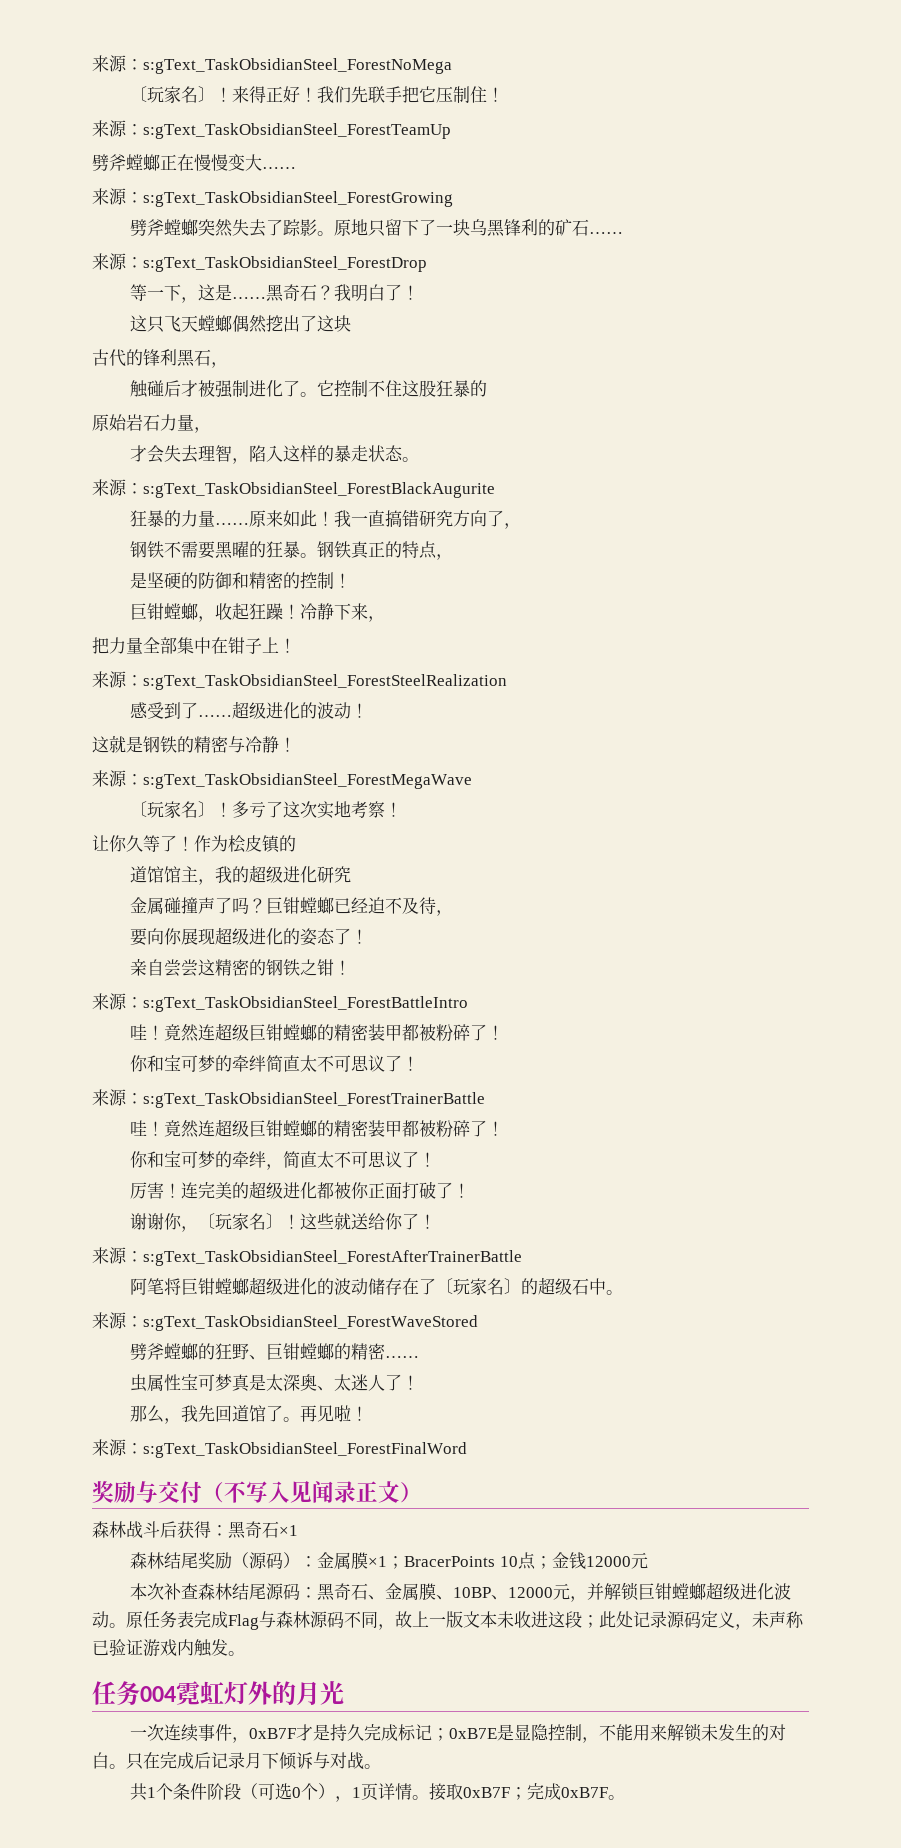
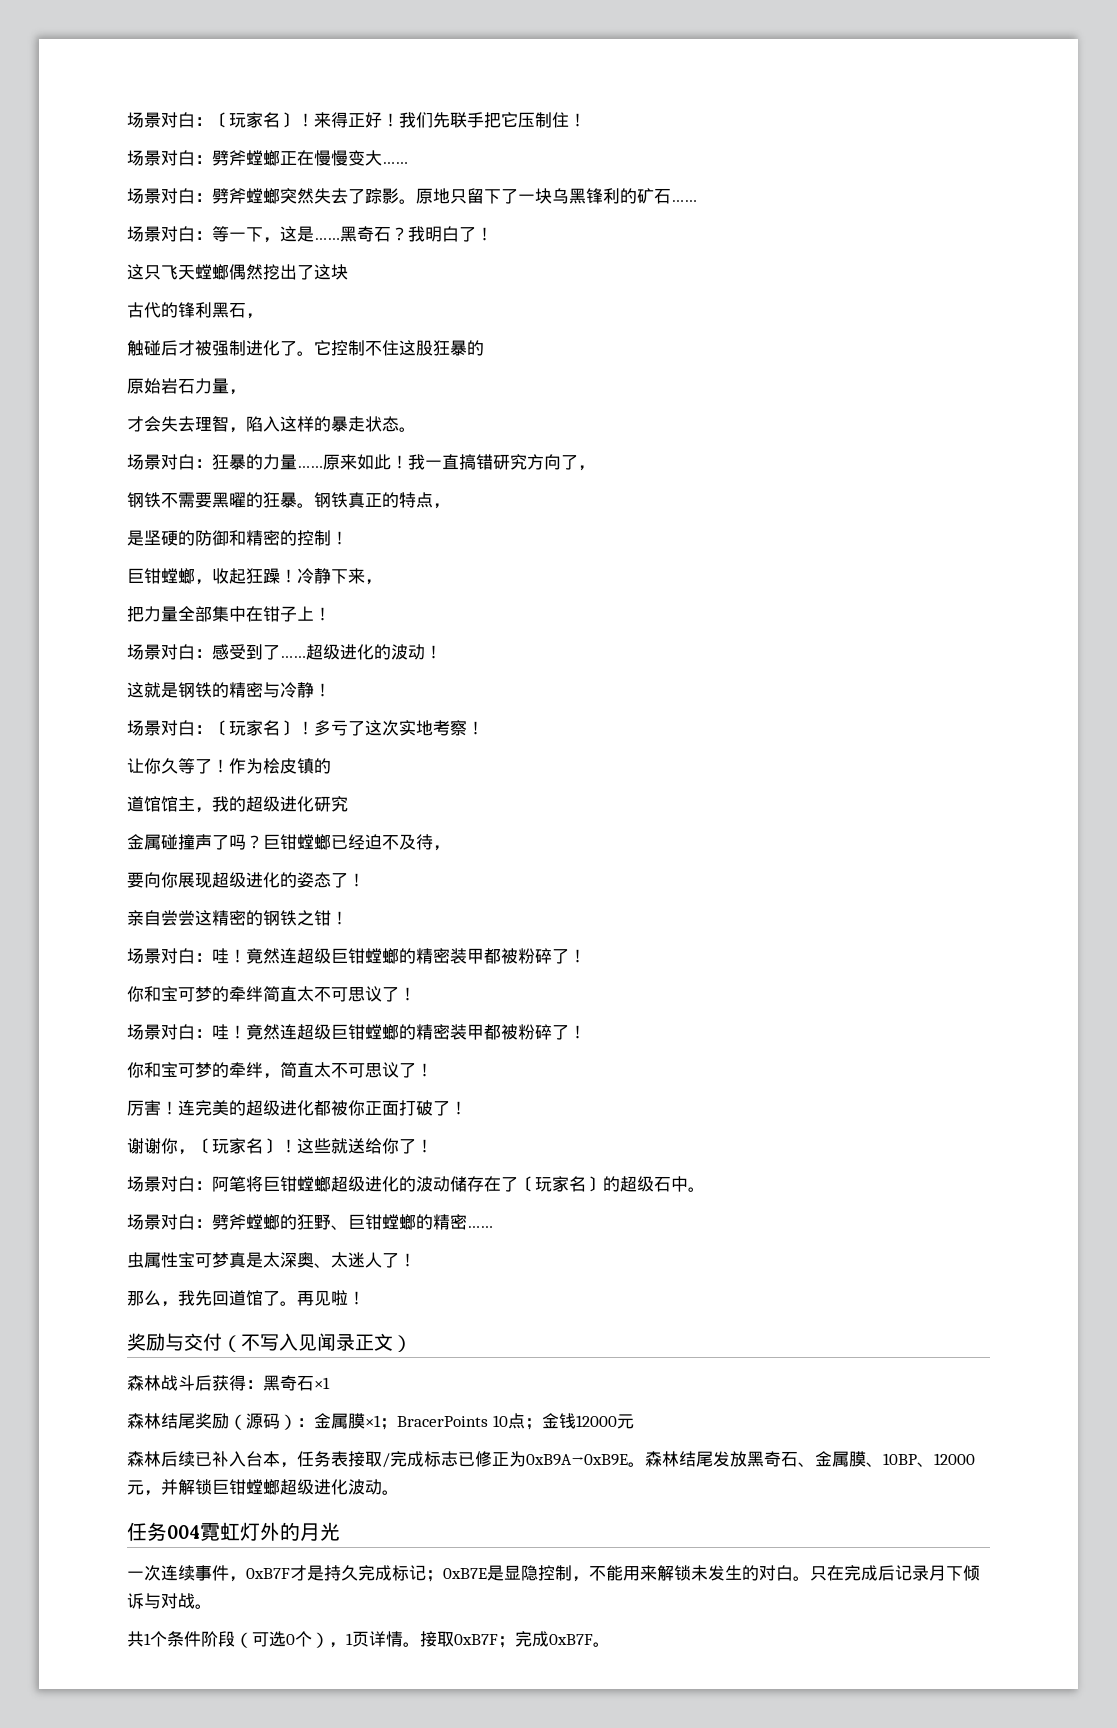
[92,55,452,74] 来源：s:gText_TaskObsidianSteel_ForestNoMega // -> [127,112,212,128] 场景对白：
[92,120,451,139] 来源：s:gText_TaskObsidianSteel_ForestTeamUp // -> [127,150,212,166] 场景对白：
[92,188,453,207] 来源：s:gText_TaskObsidianSteel_ForestGrowing // -> [127,188,212,204] 场景对白：
[92,253,427,272] 来源：s:gText_TaskObsidianSteel_ForestDrop // -> [127,226,212,242] 场景对白：
[92,479,495,498] 来源：s:gText_TaskObsidianSteel_ForestBlackAugurite // -> [127,454,212,470] 场景对白：
[92,671,507,690] 来源：s:gText_TaskObsidianSteel_ForestSteelRealization // -> [127,644,212,660] 场景对白：
[92,770,472,789] 来源：s:gText_TaskObsidianSteel_ForestMegaWave // -> [127,720,212,736] 场景对白：
[92,993,468,1012] 来源：s:gText_TaskObsidianSteel_ForestBattleIntro // -> [127,948,212,964] 场景对白：
[92,1089,485,1108] 来源：s:gText_TaskObsidianSteel_ForestTrainerBattle // -> [127,1024,212,1040] 场景对白：
[92,1247,522,1266] 来源：s:gText_TaskObsidianSteel_ForestAfterTrainerBattle // -> [127,1176,212,1192] 场景对白：
[92,1312,478,1331] 来源：s:gText_TaskObsidianSteel_ForestWaveStored // -> [127,1214,212,1230] 场景对白：
[92,1439,467,1458] // 来源：s:gText_TaskObsidianSteel_ForestFinalWord -> (365, 1298) none
[130,1583,318,1600] 本次补查森林结尾源码： -> [127,1451,747,1468] 森林后续已补入台本，任务表接取/完成标志已修正为0xB9A→0xB9E。森林结尾发放
[126,1611,804,1630] [92,1639,245,1657] 原任务表完成Flag与森林源码不同，故上一版文本未收进这段；此处记录源码定义，未声称已验证游戏内触发。 -> (399, 1492) none

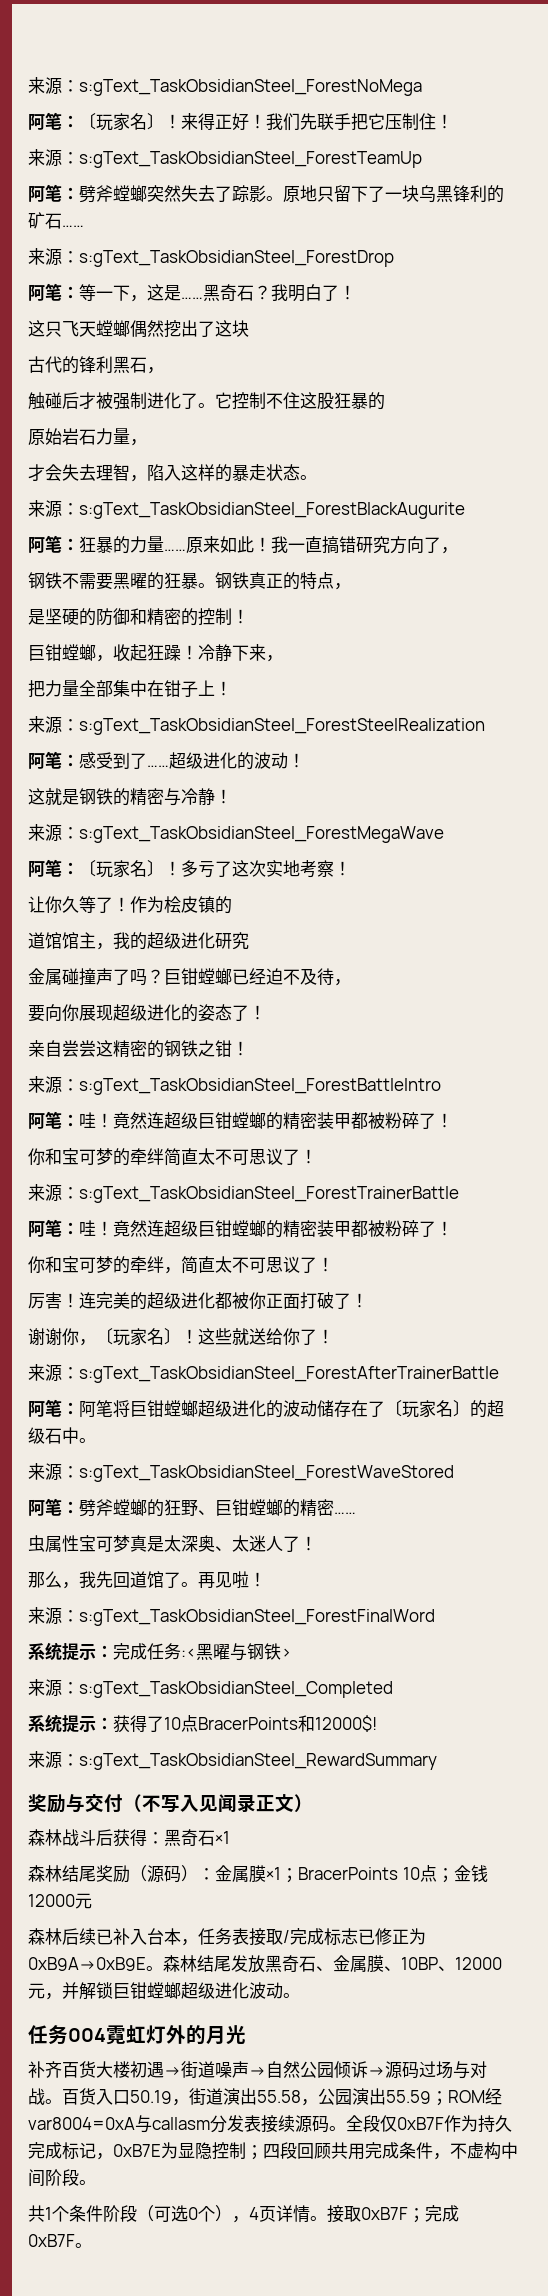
[127,112,195,128] 场景对白 -> [28,77,422,96] [28,112,62,130] 来源：s:gText_TaskObsidianSteel_ForestNoMega // 阿笔
[127,150,408,166] [127,188,195,204] 场景对白：劈斧螳螂正在慢慢变大…… // 场景对白 -> [28,149,422,168] [28,184,62,202] 来源：s:gText_TaskObsidianSteel_ForestTeamUp // 阿笔
[127,226,195,242] 场景对白 -> [28,248,394,267] [28,283,62,301] 来源：s:gText_TaskObsidianSteel_ForestDrop // 阿笔
[127,454,195,470] 场景对白 -> [28,500,465,519] [28,535,62,553] 来源：s:gText_TaskObsidianSteel_ForestBlackAugurite // 阿笔
[127,644,195,660] 场景对白 -> [28,716,485,735] [28,751,62,769] 来源：s:gText_TaskObsidianSteel_ForestSteelRealization // 阿笔
[127,720,195,736] 场景对白 -> [28,824,444,843] [28,859,62,877] 来源：s:gText_TaskObsidianSteel_ForestMegaWave // 阿笔
[127,948,195,964] 场景对白 -> [28,1076,441,1095] [28,1111,62,1129] 来源：s:gText_TaskObsidianSteel_ForestBattleIntro // 阿笔
[127,1024,195,1040] 场景对白 -> [28,1184,459,1203] [28,1219,62,1237] 来源：s:gText_TaskObsidianSteel_ForestTrainerBattle // 阿笔
[127,1176,195,1192] 场景对白 -> [28,1364,499,1383] [28,1399,62,1417] 来源：s:gText_TaskObsidianSteel_ForestAfterTrainerBattle // 阿笔
[127,1214,195,1230] 场景对白 -> [28,1463,454,1482] [28,1498,62,1516] 来源：s:gText_TaskObsidianSteel_ForestWaveStored // 阿笔
(365, 1298) none -> [28,1607,435,1626] [28,1642,291,1661] [28,1679,393,1698] [28,1714,377,1733] [28,1751,437,1770] // 来源：s:gText_TaskObsidianSteel_ForestFinalWord // 系统提示：完成任务:<黑曜与钢铁> // 来源：s:gText_TaskObsidianSteel_Completed // 系统提示：获得了10点BracerPoints和12000$! // 来源：s:gText_TaskObsidianSteel_RewardSummary
[127,1565,980,1582] [127,1593,195,1609] 一次连续事件，0xB7F才是持久完成标记；0xB7E是显隐控制，不能用来解锁未发生的对白。只在完成后记录月下倾诉与对战 -> [28,2061,487,2079] [28,2088,502,2106] [28,2115,512,2133] [28,2142,518,2160] [28,2169,79,2187] 补齐百货大楼初遇→街道噪声→自然公园倾诉→源码过场与对战。百货入口50.19，街道演出55.58，公园演出55.59；ROM经var8004=0xA与callasm分发表接续源码。全段仅0xB7F作为持久完成标记，0xB7E为显隐控制；四段回顾共用完成条件，不虚构中间阶段
[346,1633,353,1645] 1 -> [249,2207,259,2220] 4

